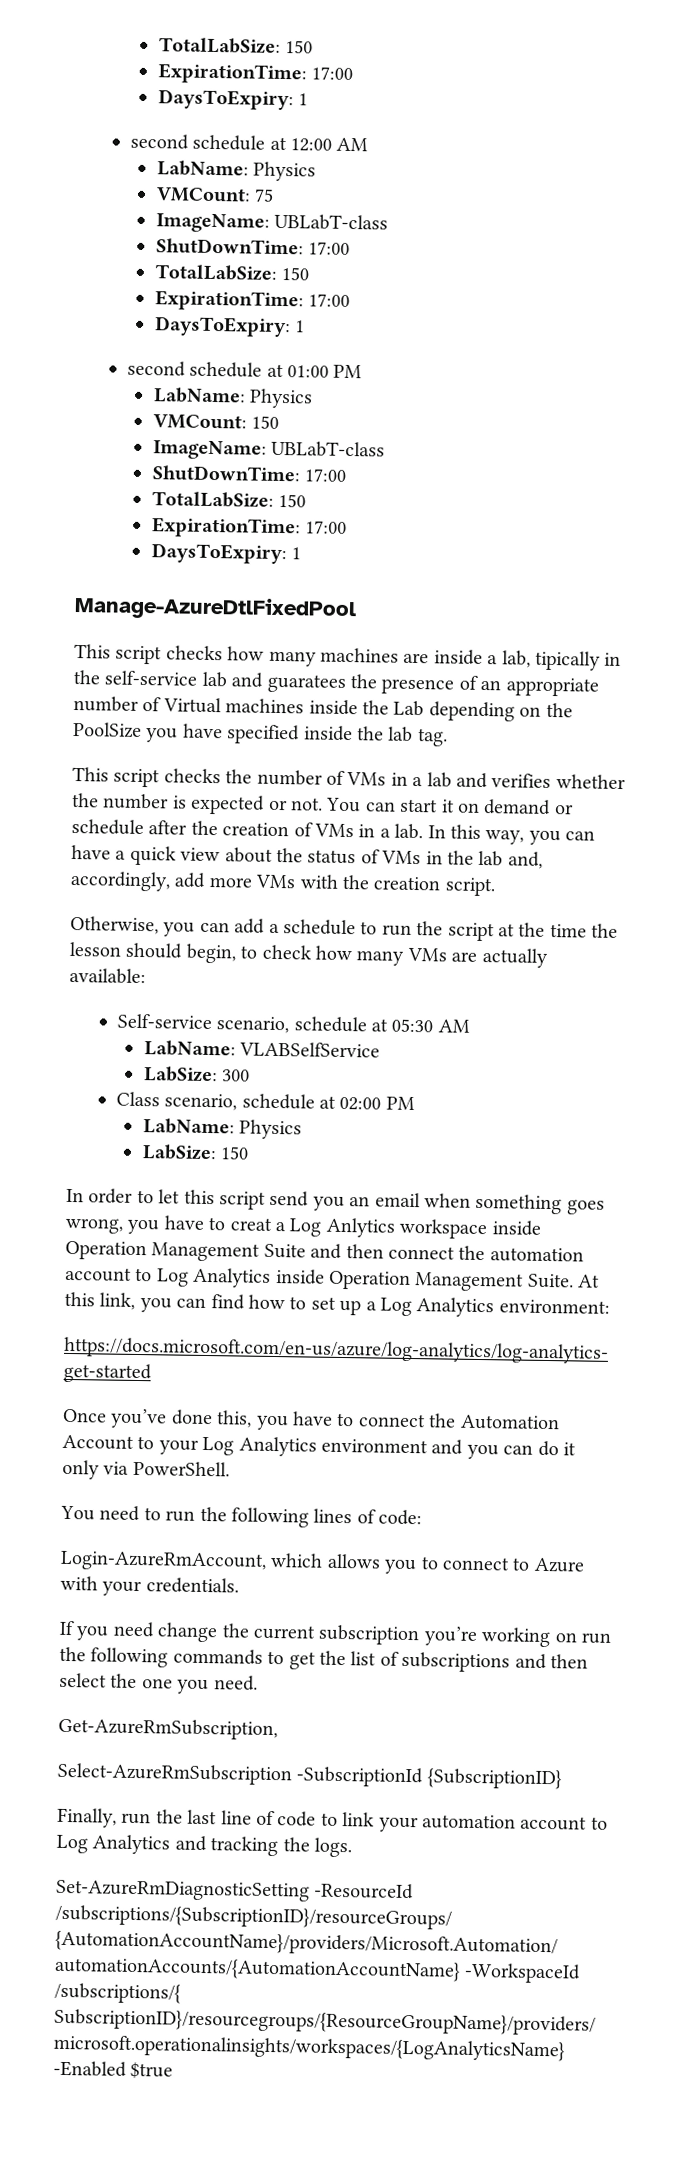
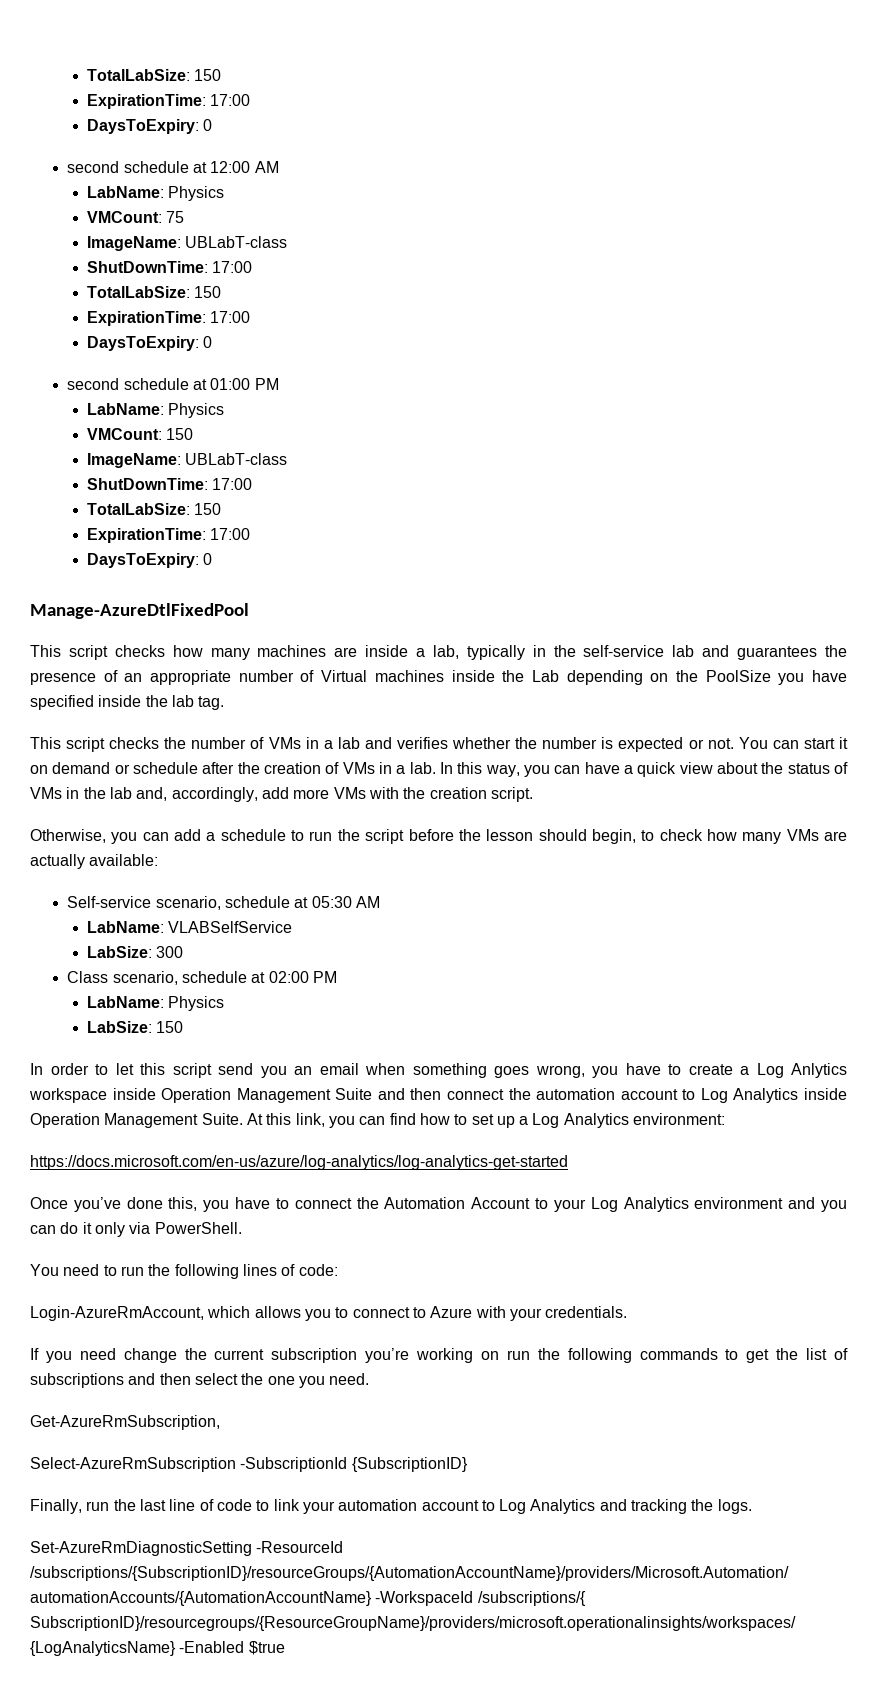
[158,37,313,54] [157,63,353,85] [157,89,308,111] TotalLabSize: 150 // ExpirationTime: 17:00 // DaysToExpiry: 1 -> [86,69,222,81] [86,94,251,109] [86,119,213,134] TotalLabSize: 150 // ExpirationTime: 17:00 // DaysToExpiry: 0
[294,320,305,333] 1 -> [203,336,213,348] 0
[290,547,301,560] 1 -> [203,553,213,565] 0
[534,650,601,671] tipically -> [466,645,525,660] typically
[266,673,346,693] guaratees -> [737,646,818,660] guarantees
[497,922,587,938] at the time -> [408,829,454,841] before
[229,1217,273,1231] creat -> [688,1064,733,1075] create

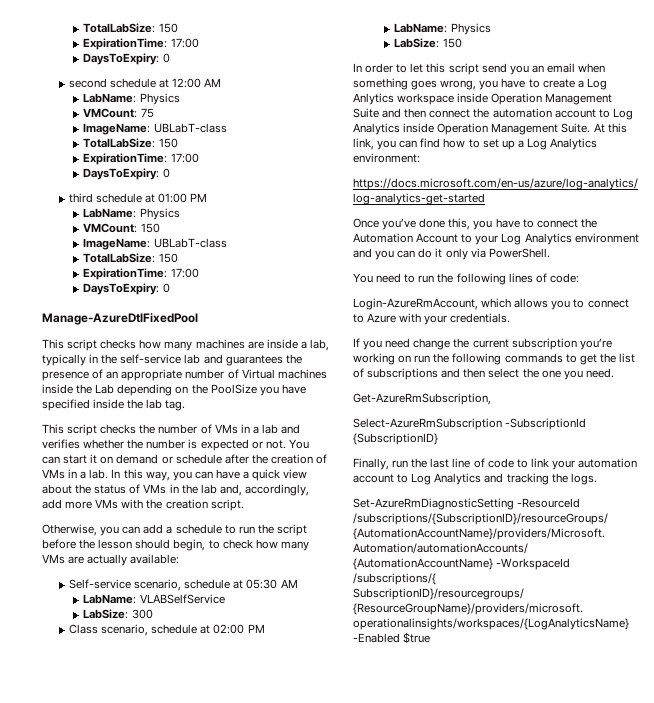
[86,261,253,273] [86,286,222,298] [86,311,251,326] [86,336,213,351] [67,378,120,390] // ShutDownTime: 17:00 // TotalLabSize: 150 // ExpirationTime: 17:00 // DaysToExpiry: 0 // second -> [83,138,178,148] [83,153,199,165] [83,168,170,180] [69,193,94,203] // TotalLabSize: 150 // ExpirationTime: 17:00 // DaysToExpiry: 0 // third
[86,478,253,490] // ShutDownTime: 17:00 -> (227, 243) none

